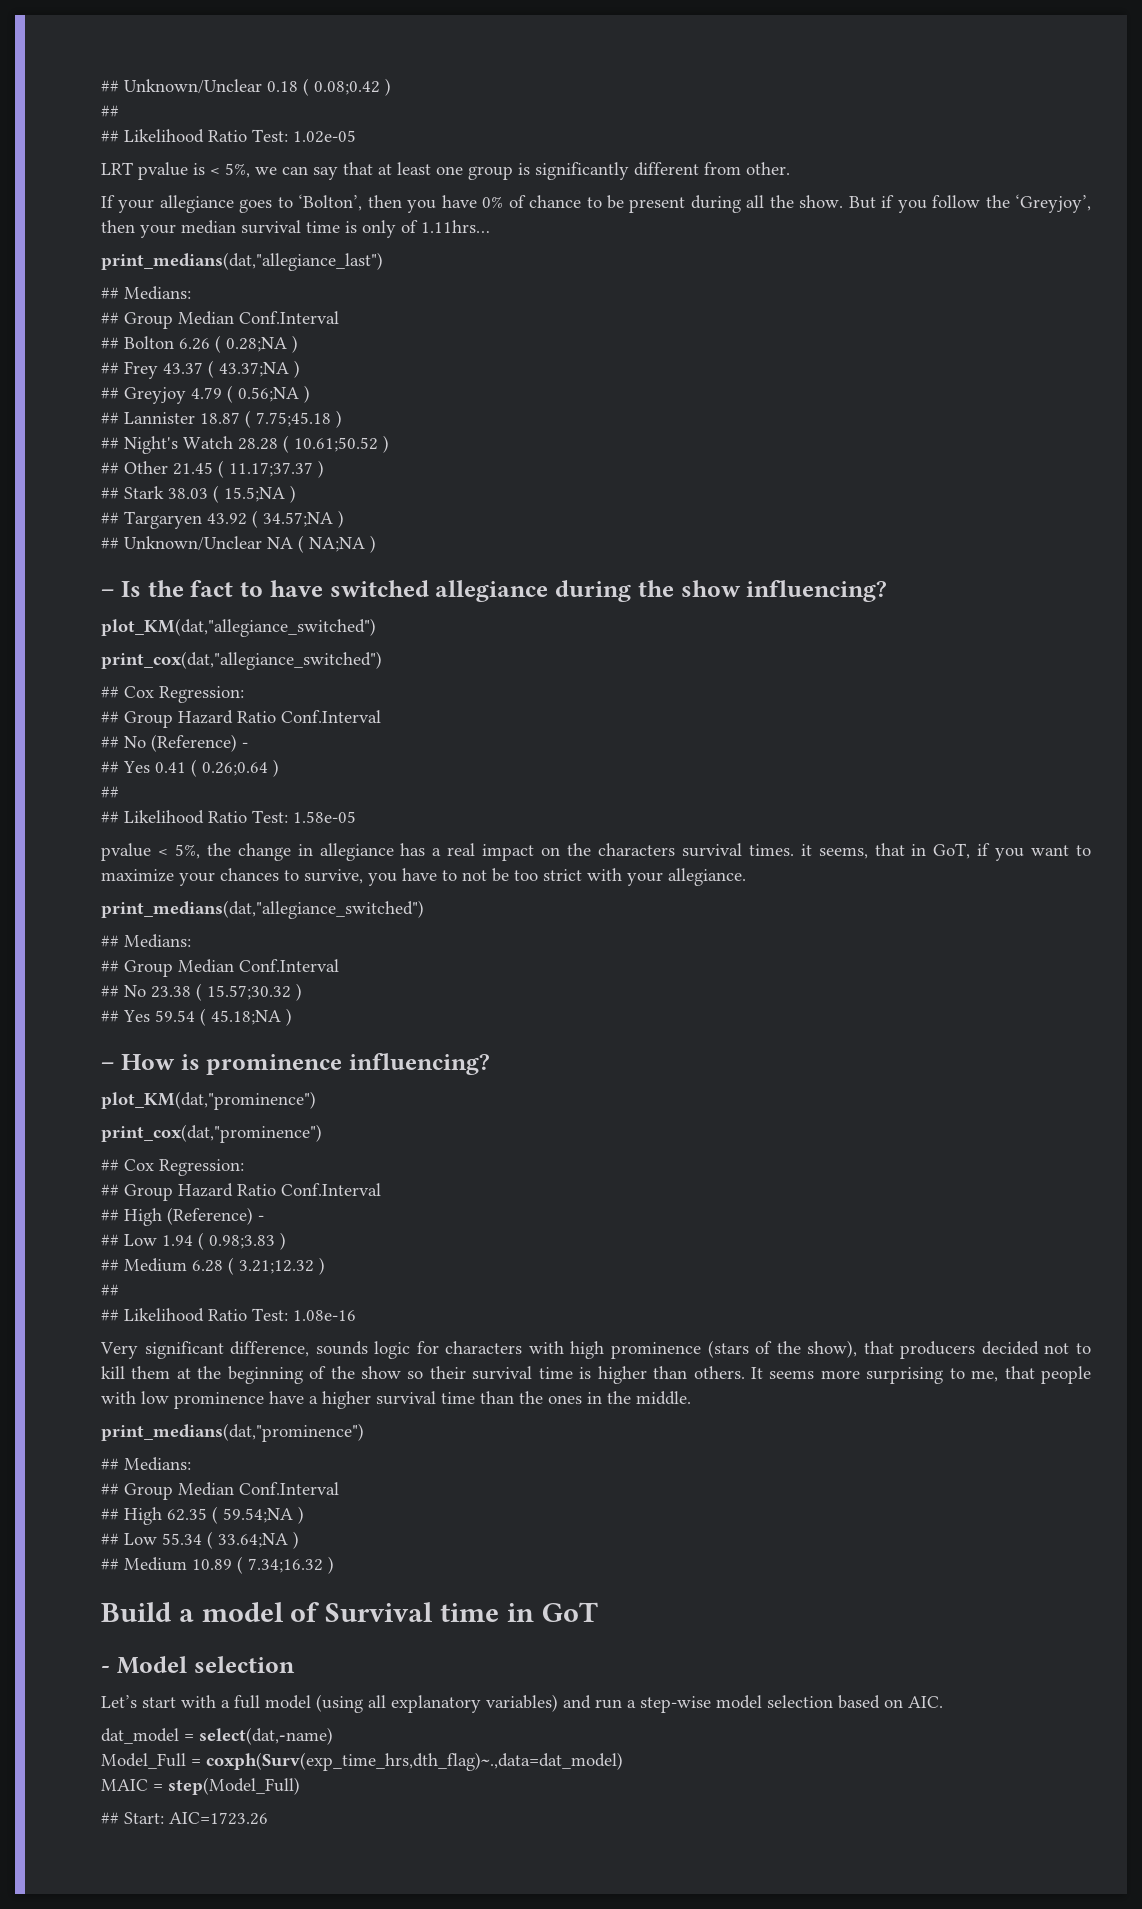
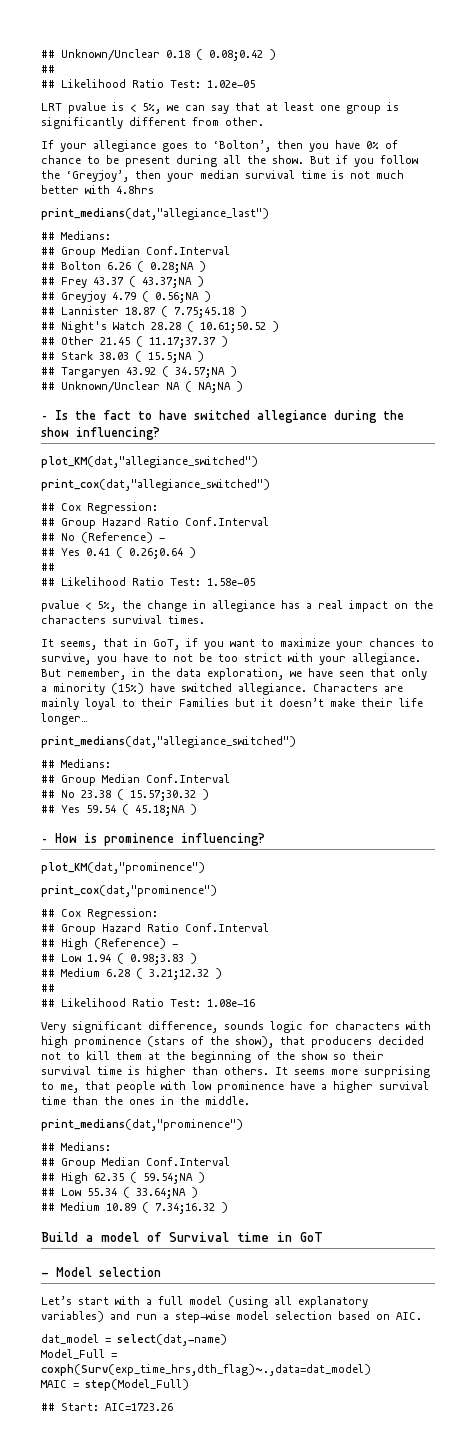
[362,220,490,238] only of 1.11hrs… -> [350,170,404,179] [41,185,154,194] not much better with 4.8hrs
[800,844,812,856] it -> [41,639,54,647] // It
(746, 877) none -> [41,668,427,680] [41,683,403,695] [41,698,423,710] [41,713,88,725] But remember, in the data exploration, we have seen that only a minority (15%) have switched allegiance. Characters are mainly loyal to their Families but it doesn’t make their life longer…

